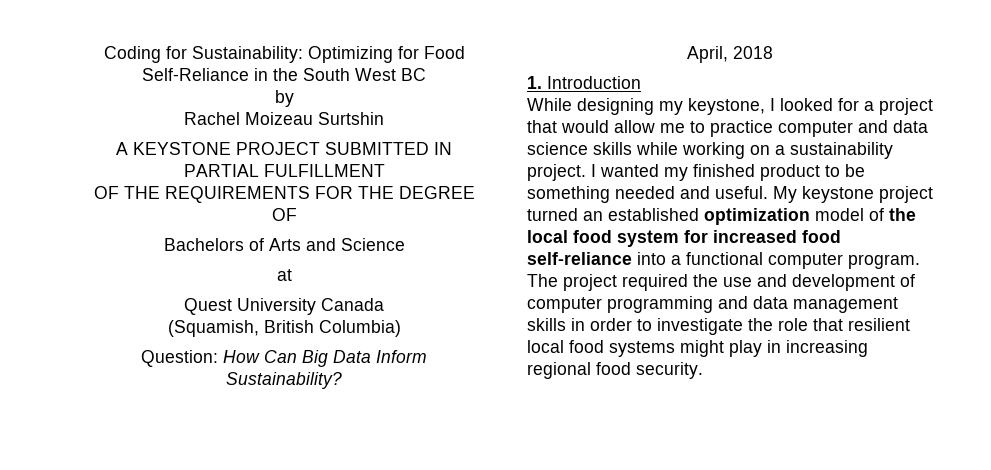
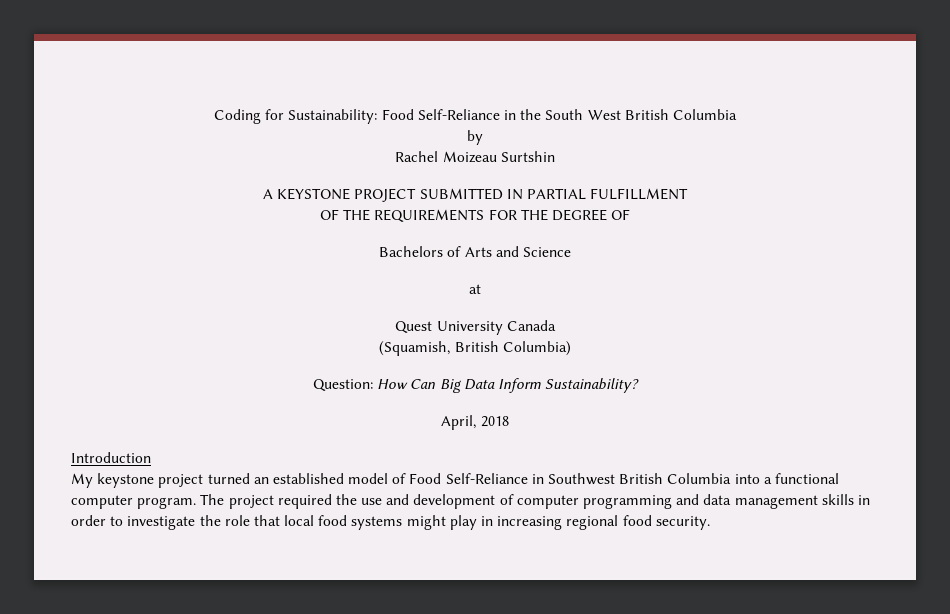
[307,46,419,63] Optimizing for -> (378, 116) none
[401,68,426,81] BC -> [624,109,737,120] British Columbia
[527,76,542,89] 1. -> (509, 421) none
[527,98,933,115] [527,120,928,137] [527,142,893,159] [527,164,865,181] [527,186,768,203] While designing my keystone, I looked for a project that would allow me to practice computer and data science skills while working on a sustainability project. I wanted my finished product to be something needed and useful. -> (151, 457) none
[704,208,810,225] optimization -> (344, 478) none
[889,208,916,221] [527,230,841,247] [527,252,632,265] the local food system for increased food self-reliance -> [409,473,732,485] Food Self-Reliance in Southwest British Columbia
[848,318,910,331] resilient -> (280, 520) none

